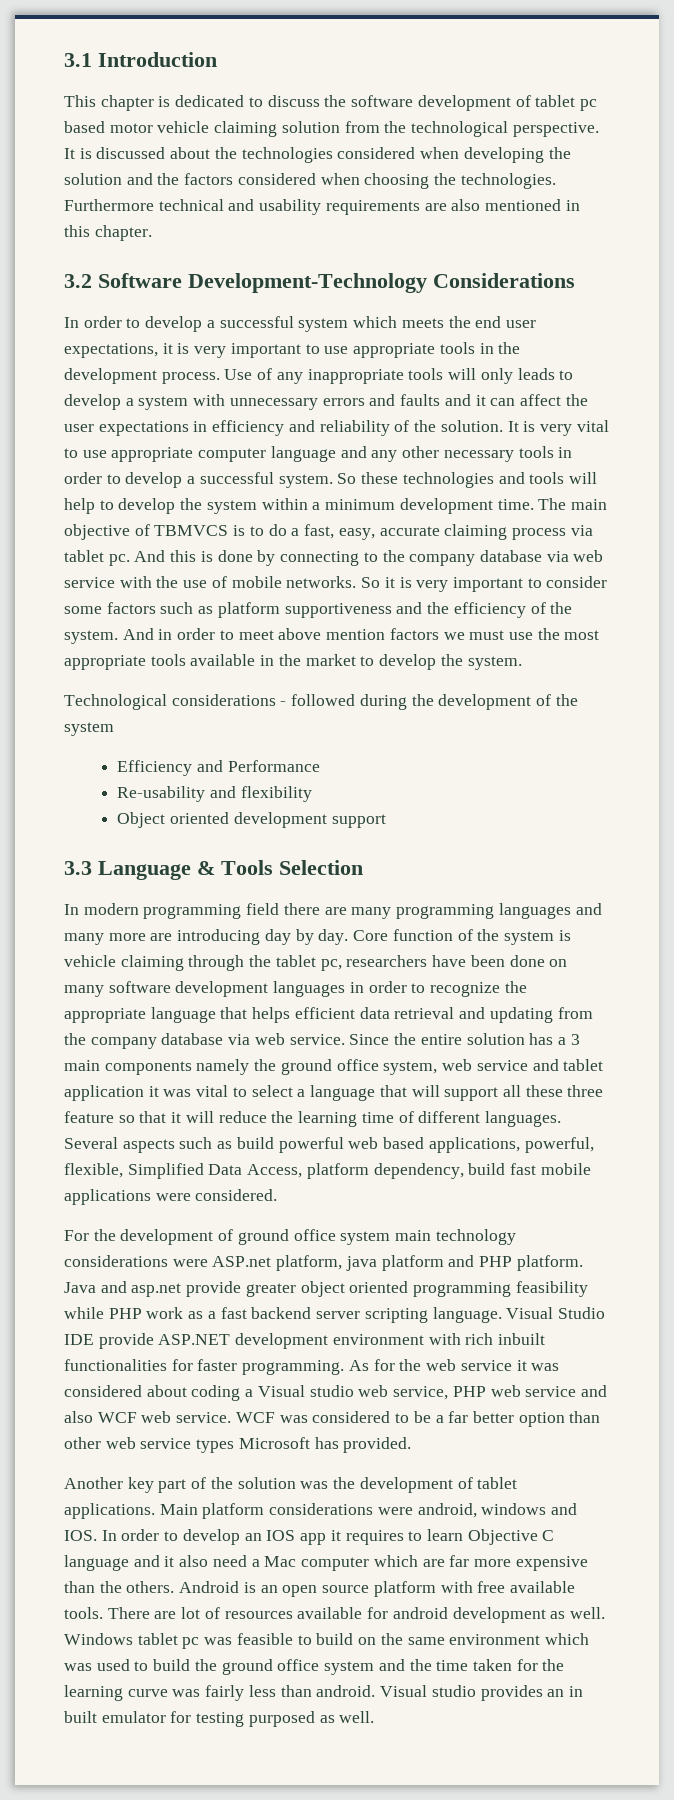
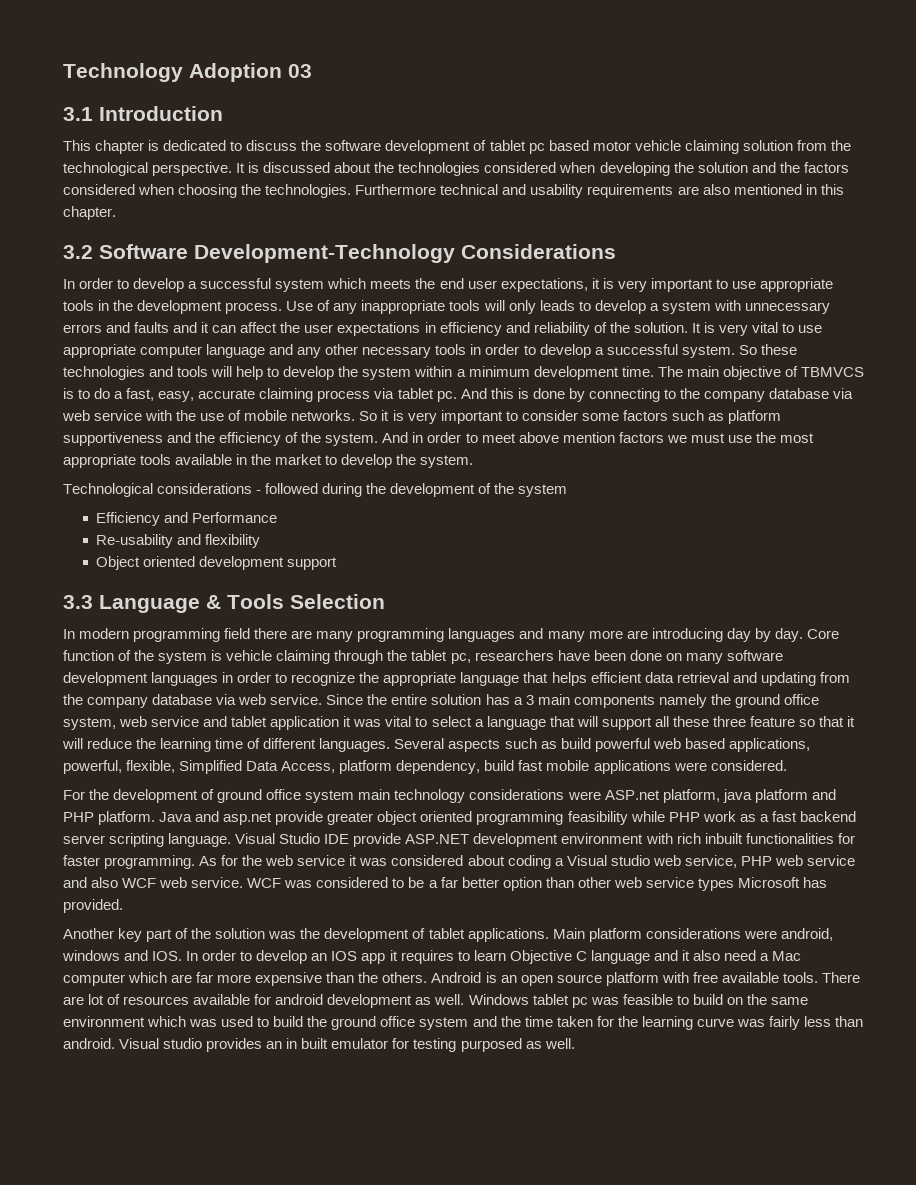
(64, 60) none -> [63,63,312,82] Technology Adoption 03 //

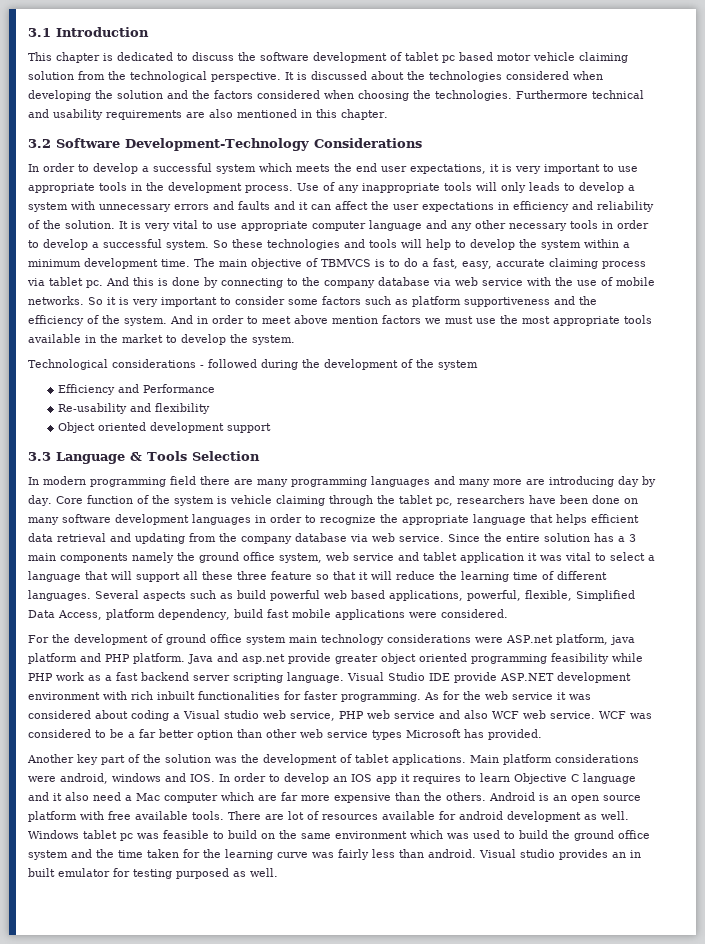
[63,63,312,82] Technology Adoption 03 // -> (28, 32) none

